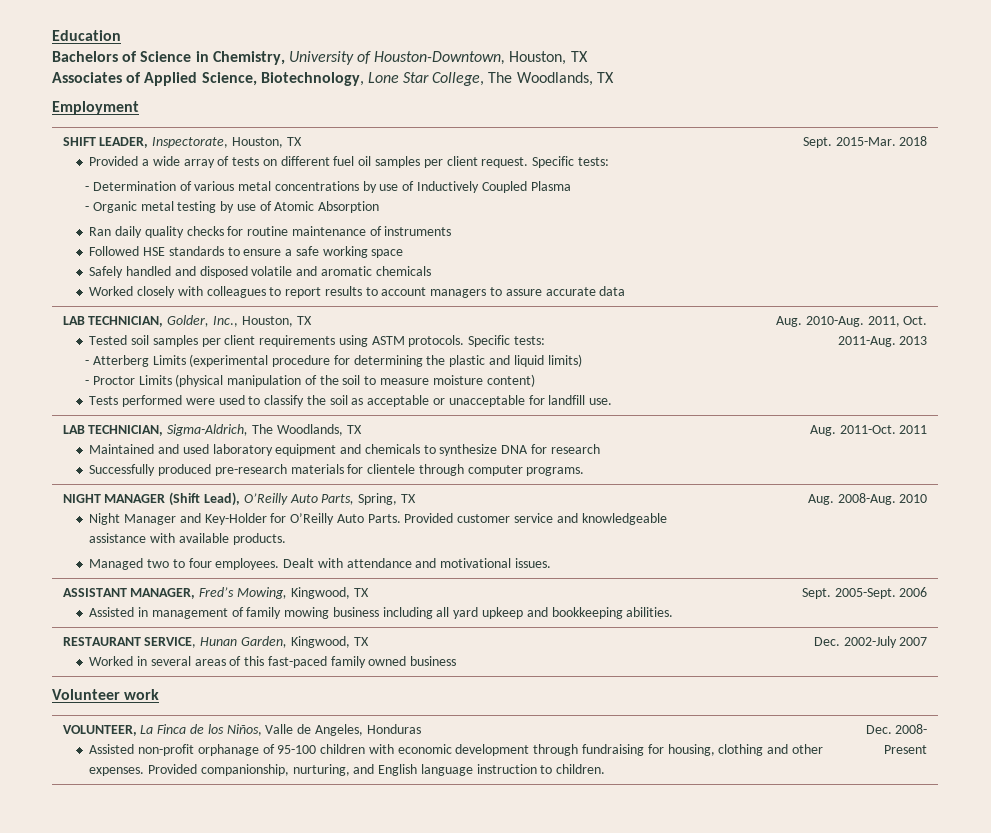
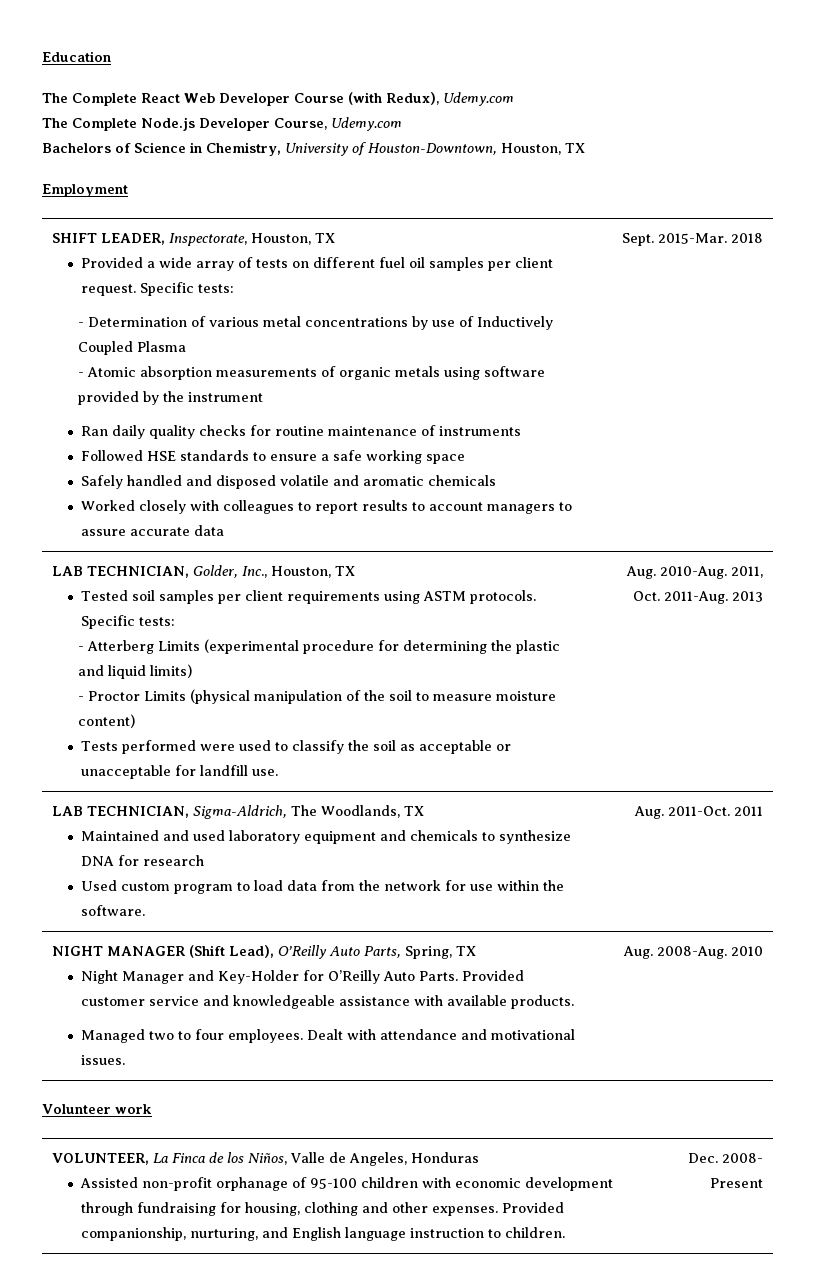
(121, 35) none -> [42,92,514,106] [42,117,402,131] // The Complete React Web Developer Course (with Redux), Udemy.com // The Complete Node.js Developer Course, Udemy.com
[52,72,614,86] // Associates of Applied Science, Biotechnology, Lone Star College, The Woodlands, TX -> (585, 148) none
[92,201,380,213] Organic metal testing by use of Atomic Absorption -> [87,366,546,380] [78,391,264,405] Atomic absorption measurements of organic metals using software provided by the instrument
[89,464,585,476] Successfully produced pre-research materials for clientele through computer programs. -> [80,880,564,894] [80,905,145,916] Used custom program to load data from the network for use within the software.
[62,587,369,599] [89,607,674,619] [801,587,928,599] [62,636,369,648] [89,656,457,668] [813,636,928,648] // ASSISTANT MANAGER, Fred’s Mowing, Kingwood, TX // Assisted in management of family mowing business including all yard upkeep and bookkeeping abilities. | Sept. 2005-Sept. 2006 // RESTAURANT SERVICE, Hunan Garden, Kingwood, TX // Worked in several areas of this fast-paced family owned business | Dec. 2002-July 2007 -> (764, 951) none

